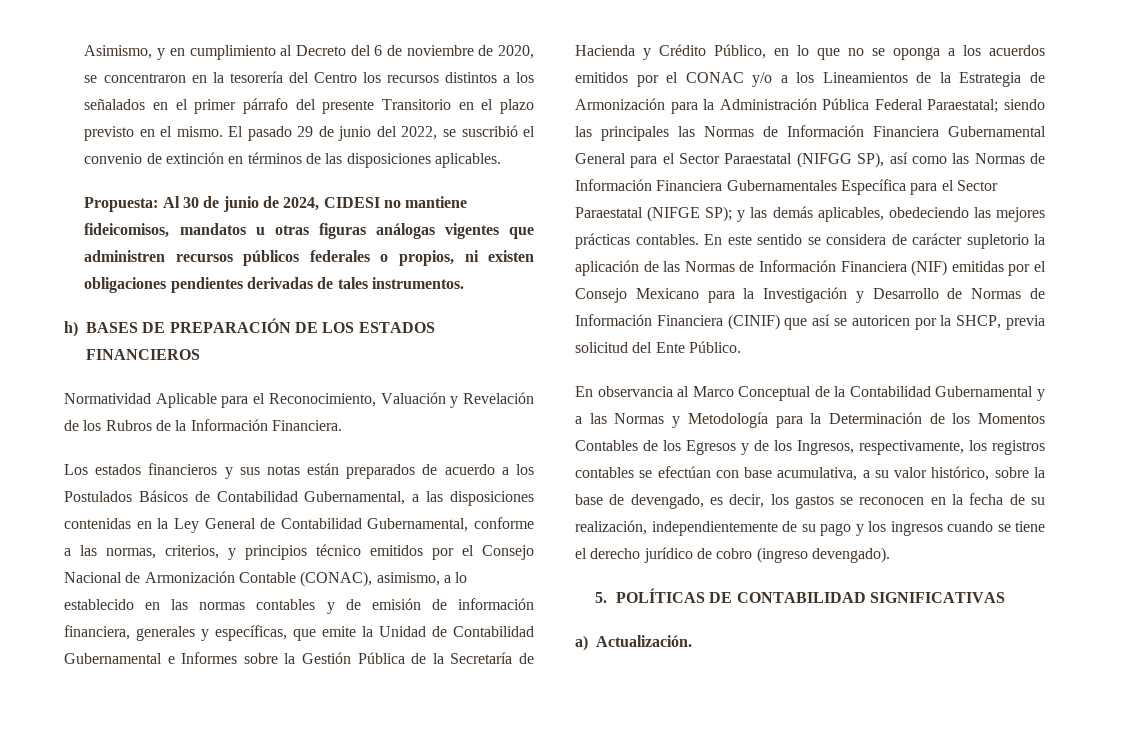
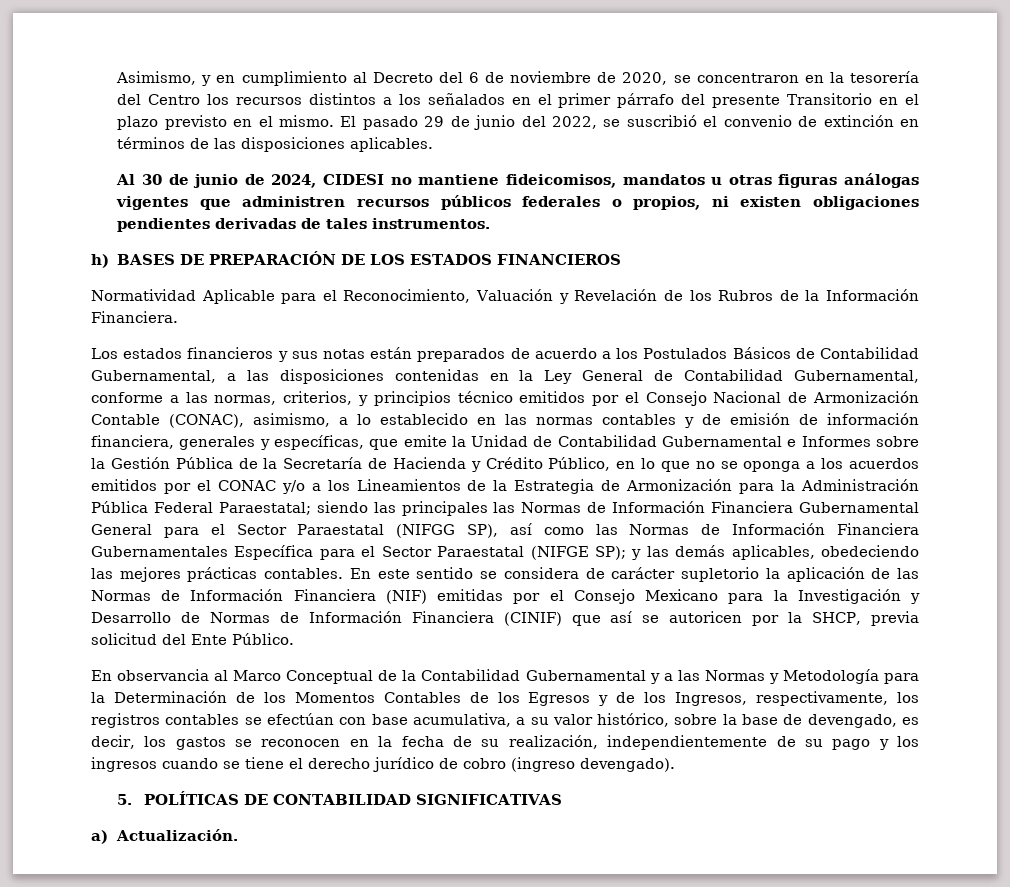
[84,197,159,212] Propuesta: -> (434, 144) none

